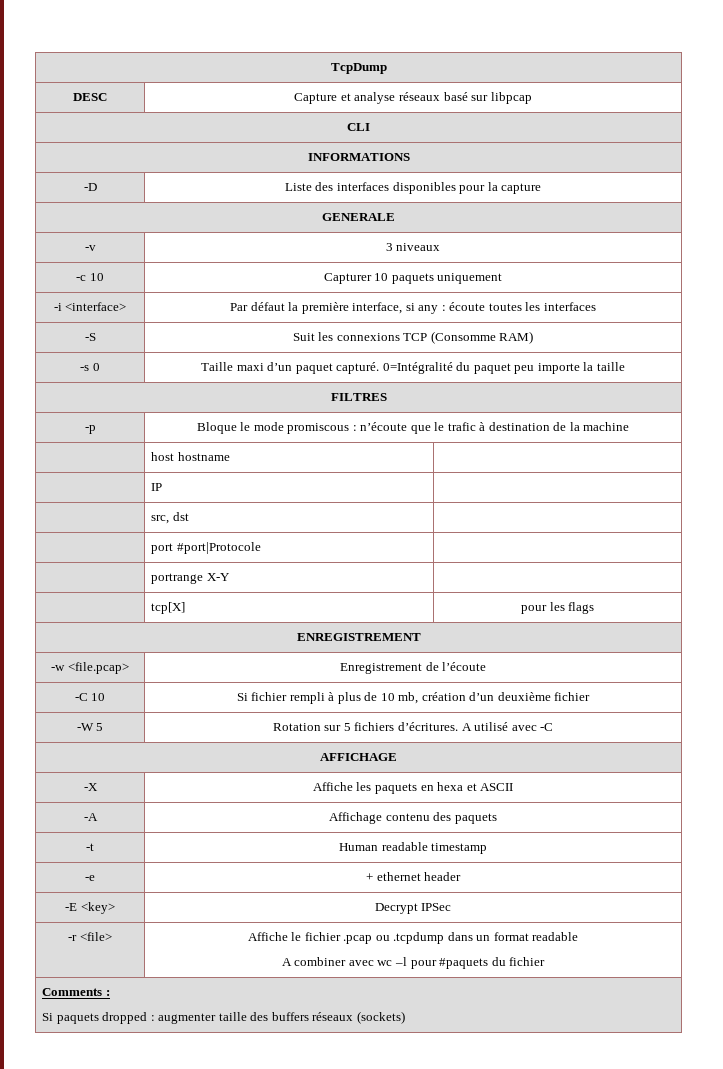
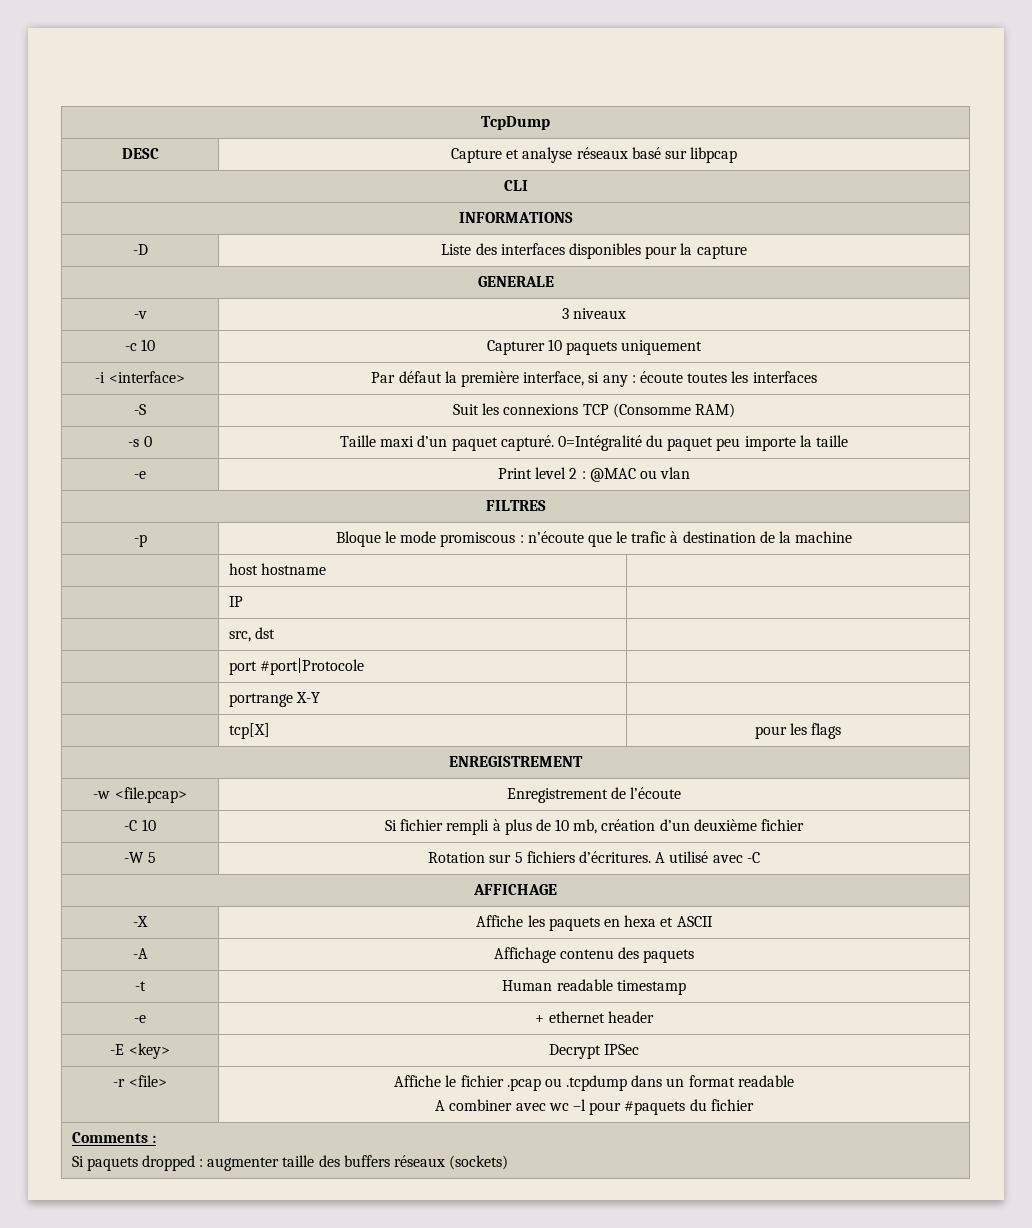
(625, 366) none -> [134,471,146,479] [497,467,691,482] // -e | Print level 2 : @MAC ou vlan

